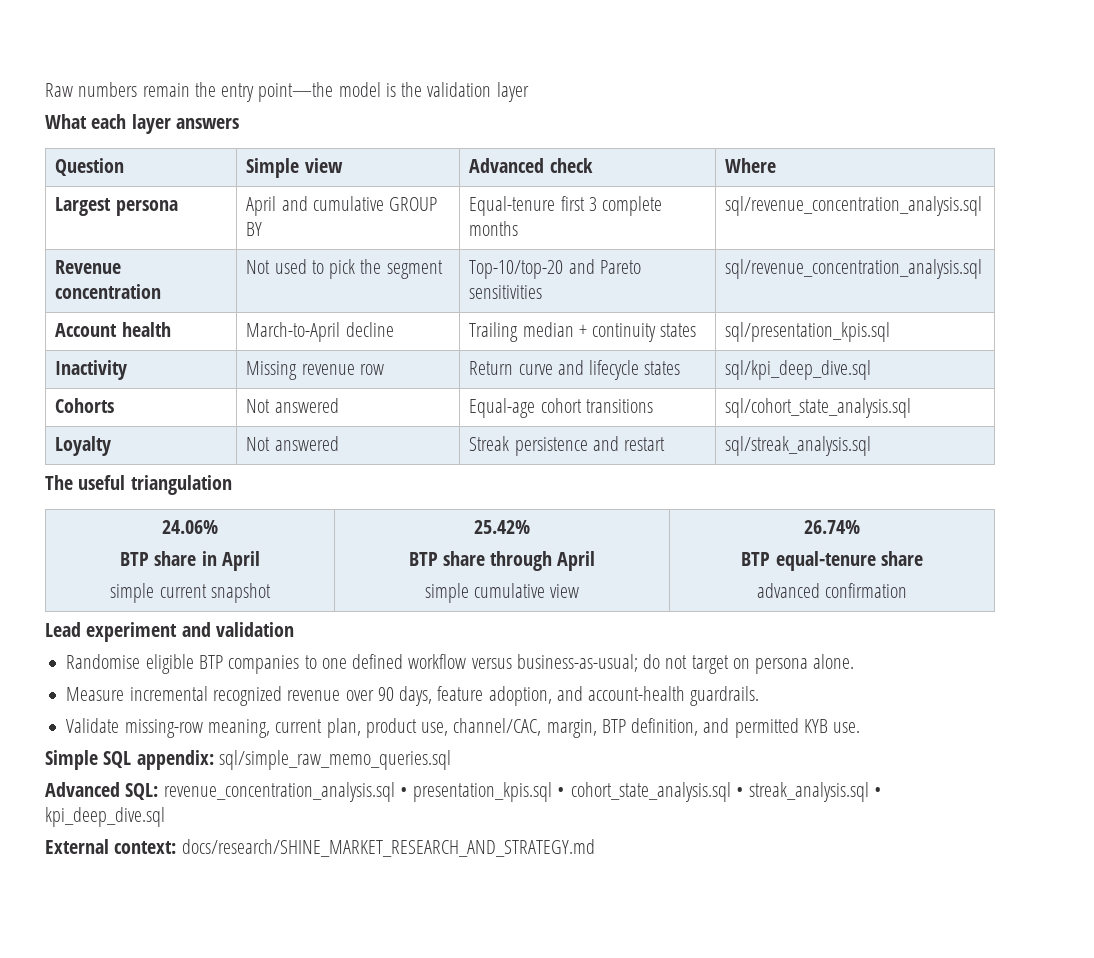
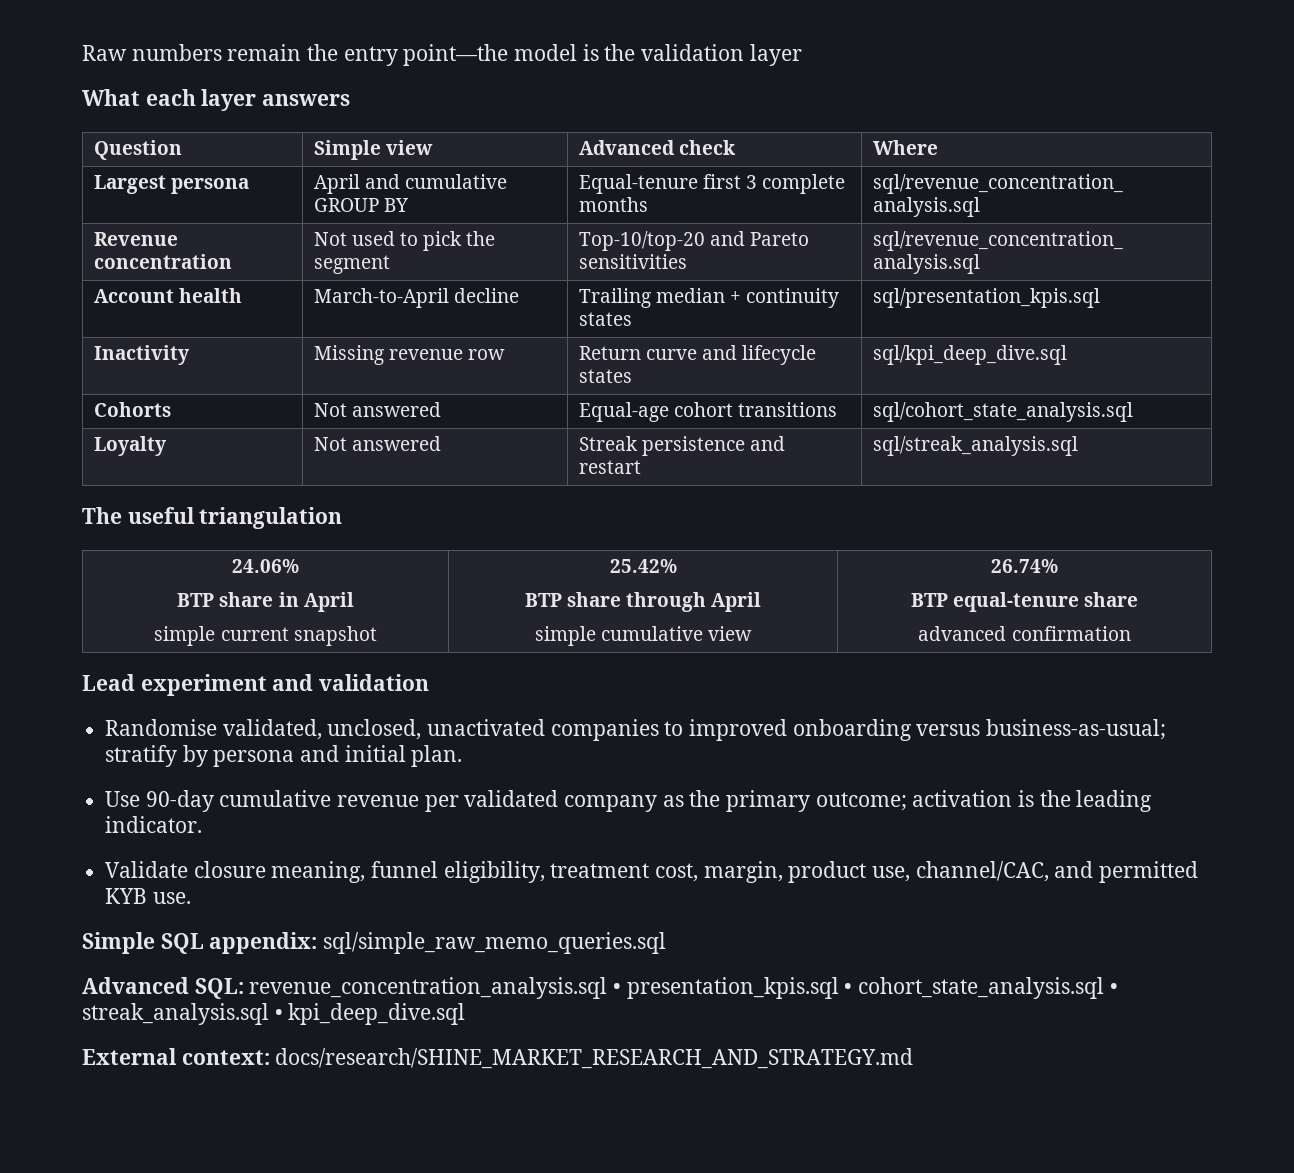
[145,654,855,674] [66,686,760,706] [66,718,699,738] eligible BTP companies to one defined workflow versus business-as-usual; do not target on persona alone. // Measure incremental recognized revenue over 90 days, feature adoption, and account-health guardrails. // Validate missing-row meaning, current plan, product use, channel/CAC, margin, BTP definition, -> [222,719,1167,741] [105,745,463,767] [105,790,1153,812] [105,816,203,833] [105,861,1049,883] validated, unclosed, unactivated companies to improved onboarding versus business-as-usual; stratify by persona and initial plan. // Use 90-day cumulative revenue per validated company as the primary outcome; activation is the leading indicator. // Validate closure meaning, funnel eligibility, treatment cost, margin, product use, channel/CAC,

